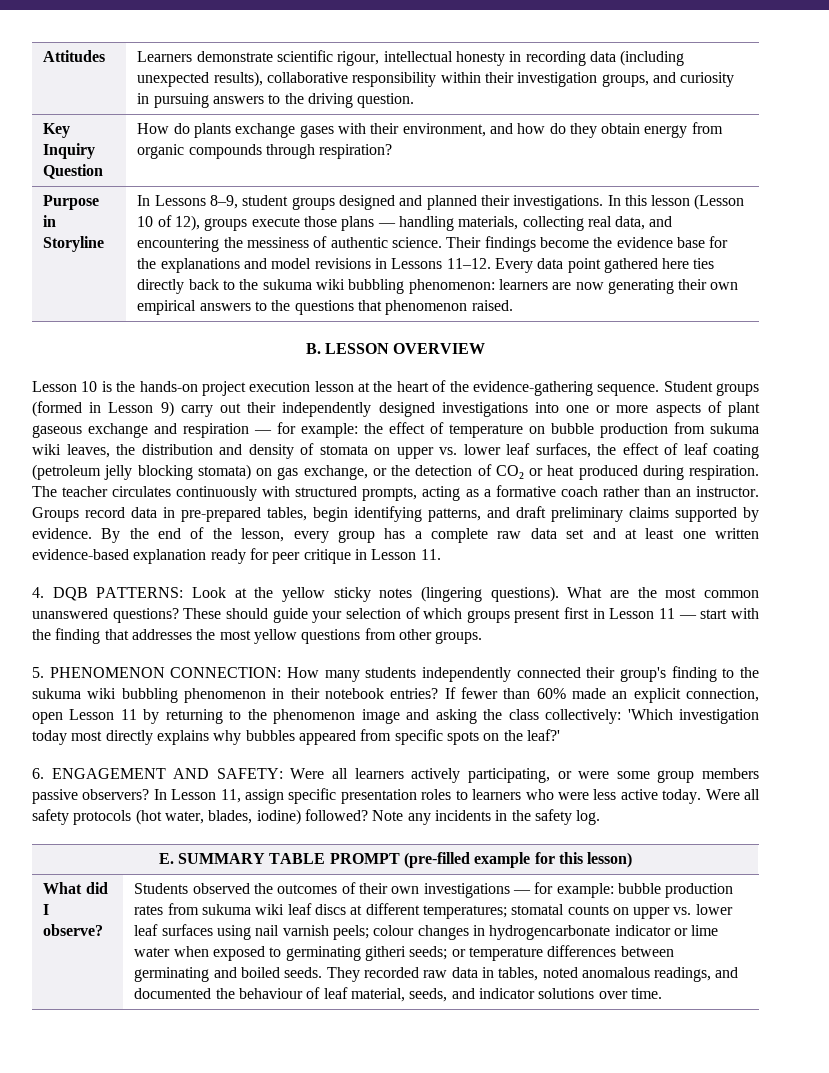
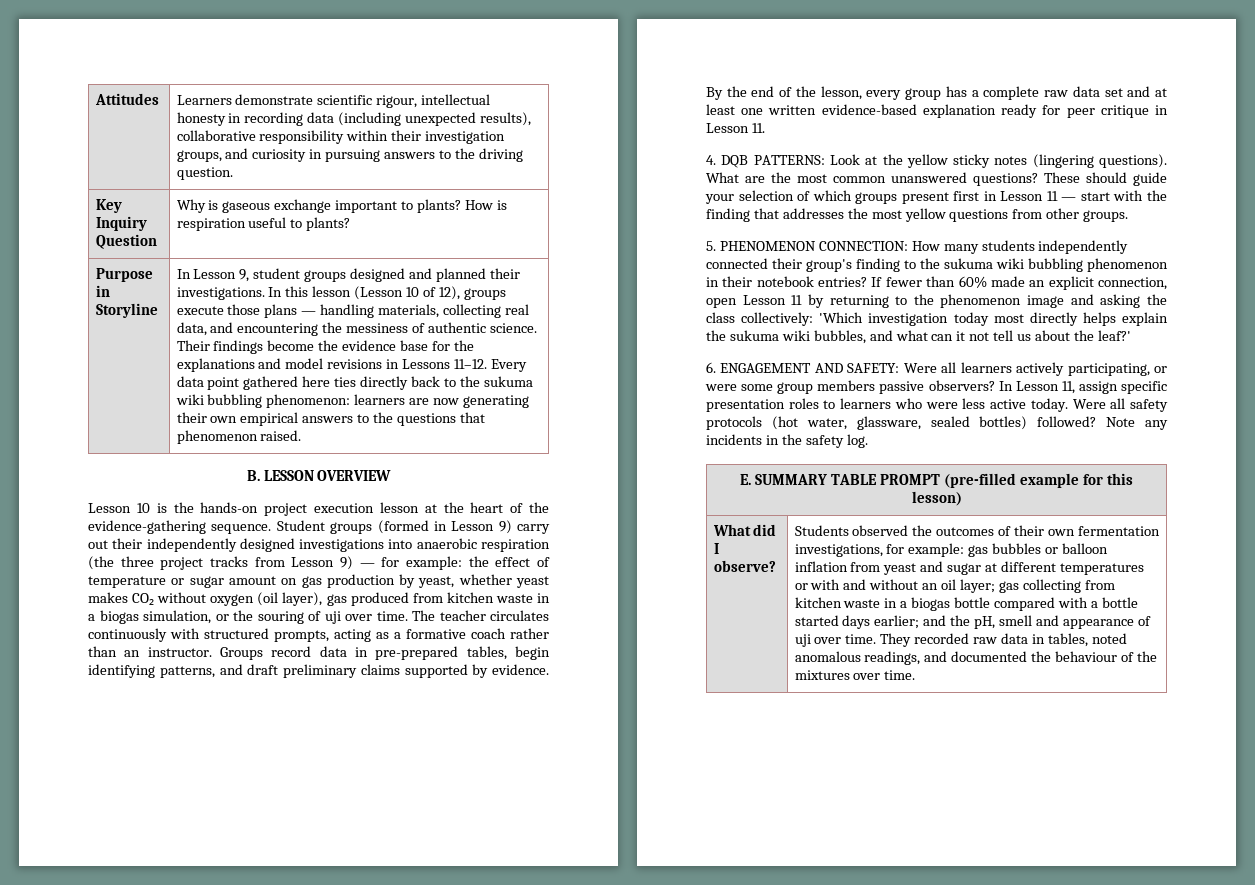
[137,122,723,138] [137,144,393,159] How do plants exchange gases with their environment, and how do they obtain energy from organic compounds through respiration? -> [176,199,507,213] [176,217,351,231] Why is gaseous exchange important to plants? How is respiration useful to plants?
[154,195,238,209] Lessons 8–9, -> [193,269,250,282] Lesson 9,
[566,401,760,417] [32,423,249,438] one or more aspects of plant gaseous exchange and respiration -> [416,538,550,552] [88,556,353,570] anaerobic respiration (the three project tracks from Lesson 9)
[529,422,759,438] [32,443,759,459] [32,464,759,480] on bubble production from sukuma wiki leaves, the distribution and density of stomata on upper vs. lower leaf surfaces, the effect of leaf coating (petroleum jelly blocking stomata) on gas exchange, or the detection of CO₂ or heat produced during respiration. -> [171,574,550,588] [88,592,550,606] [88,610,408,624] or sugar amount on gas production by yeast, whether yeast makes CO₂ without oxygen (oil layer), gas produced from kitchen waste in a biogas simulation, or the souring of uji over time.
[156,729,500,745] explains why bubbles appeared from specific spots on -> [1082,312,1168,326] [706,330,1071,344] helps explain the sukuma wiki bubbles, and what can it not tell us about
[208,809,301,825] blades, iodine) -> [856,416,1028,430] glassware, sealed bottles)
[423,882,734,898] [134,903,733,919] [134,924,719,940] [134,945,674,961] [134,967,323,982] investigations — for example: bubble production rates from sukuma wiki leaf discs at different temperatures; stomatal counts on upper vs. lower leaf surfaces using nail varnish peels; colour changes in hydrogencarbonate indicator or lime water when exposed to germinating githeri seeds; or temperature differences between germinating and boiled seeds. -> [1077,526,1160,536] [794,543,1109,557] [794,561,1144,575] [794,579,1115,593] [794,597,1138,611] [794,615,1151,629] [794,634,877,647] fermentation investigations, for example: gas bubbles or balloon inflation from yeast and sugar at different temperatures or with and without an oil layer; gas collecting from kitchen waste in a biogas bottle compared with a bottle started days earlier; and the pH, smell and appearance of uji over time.
[323,987,595,1002] leaf material, seeds, and indicator solutions -> [1136,651,1157,662] [794,670,850,680] the mixtures

